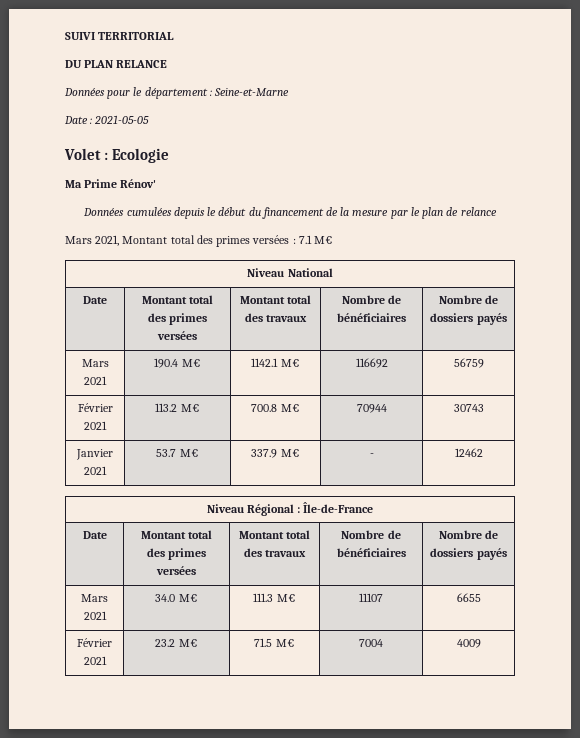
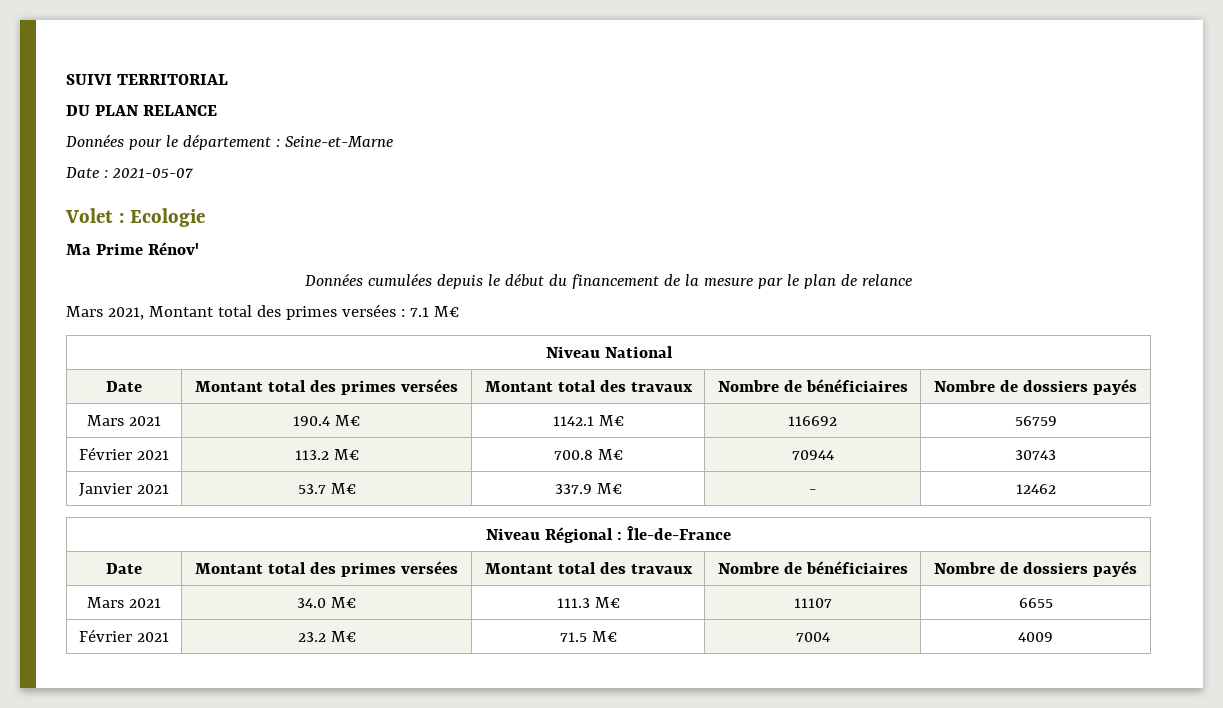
[94,115,150,124] 2021-05-05 -> [111,168,193,179] 2021-05-07

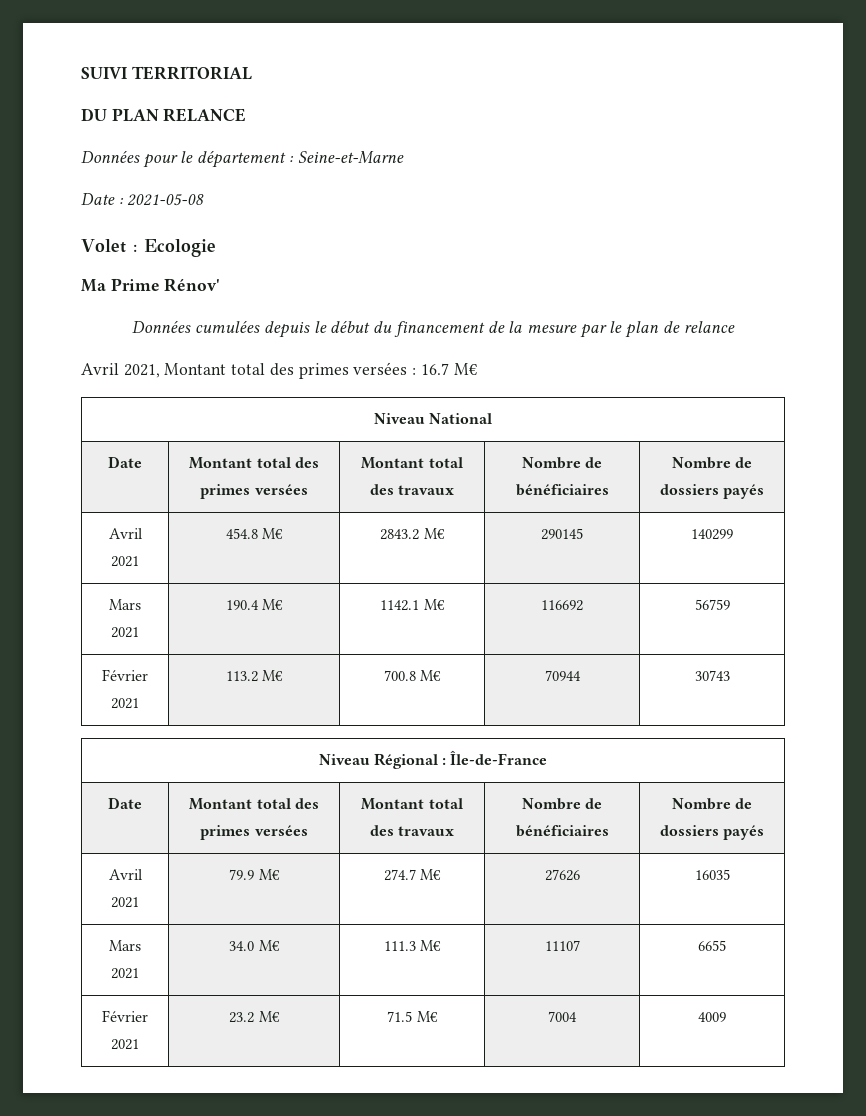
[111,168,193,179] 2021-05-07 -> [127,194,205,206] 2021-05-08
[66,306,103,317] Mars -> [81,363,119,375] Avril
[409,307,429,317] 7.1 -> [420,363,449,375] 16.7
(1137, 387) none -> [108,528,143,539] [111,556,139,567] [225,528,284,539] [380,528,445,540] [541,528,583,540] [691,529,733,540] // Avril 2021 | 454.8 M€ | 2843.2 M€ | 290145 | 140299
[79,483,169,497] [297,483,356,494] [554,483,622,494] [809,489,816,494] [1015,484,1056,494] // Janvier 2021 | 53.7 M€ | 337.9 M€ | - | 12462 -> (730, 675) none
(1137, 569) none -> [108,869,143,880] [111,897,139,908] [229,869,280,880] [383,869,442,881] [544,869,580,881] [694,869,730,880] // Avril 2021 | 79.9 M€ | 274.7 M€ | 27626 | 16035

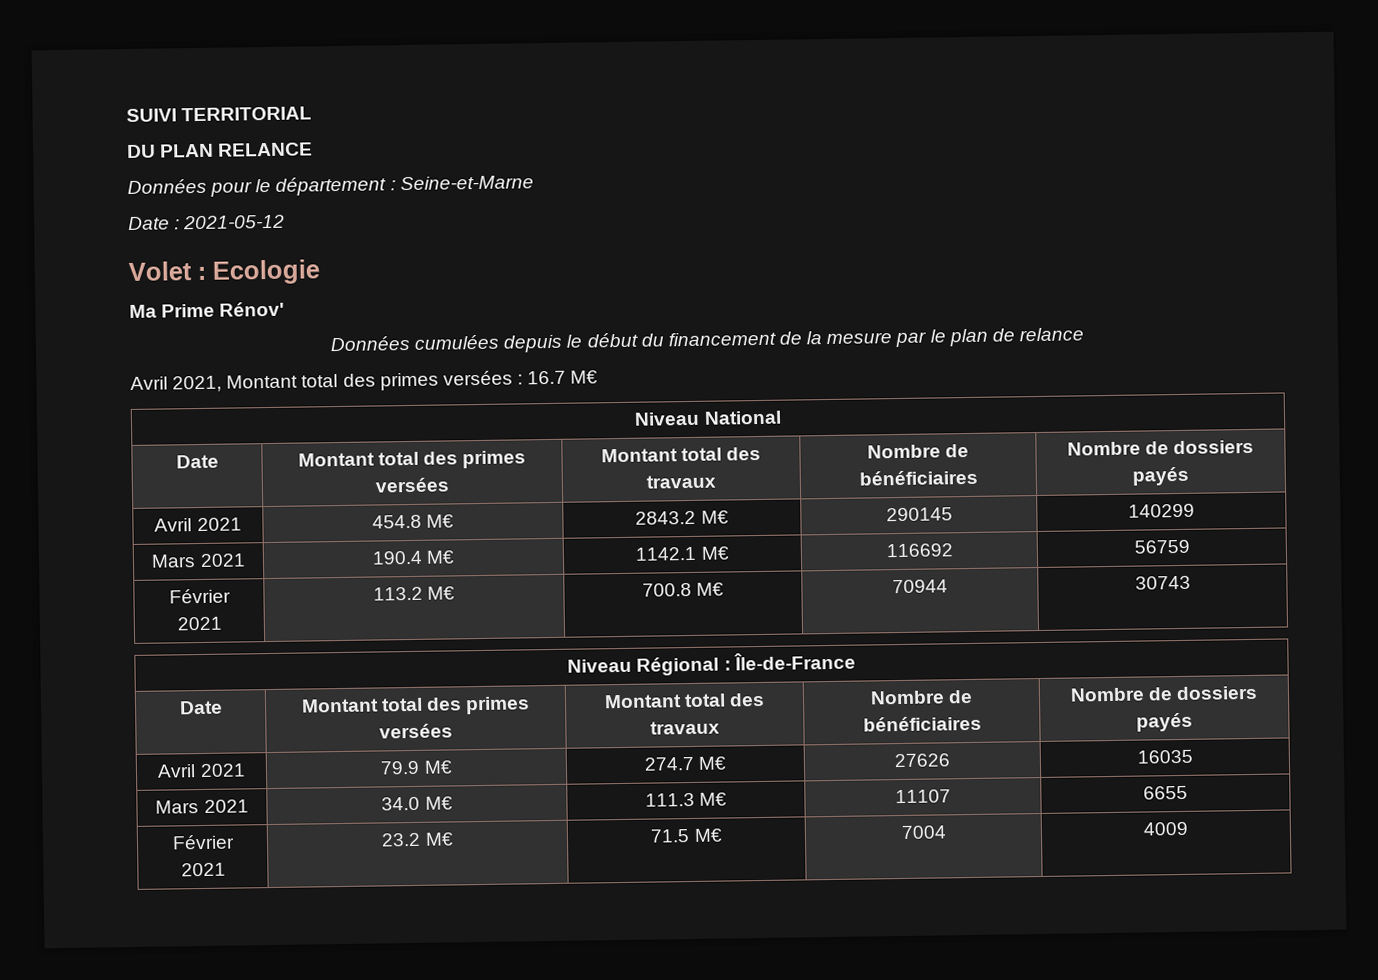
[127,194,205,206] 2021-05-08 -> [183,214,286,230] 2021-05-12

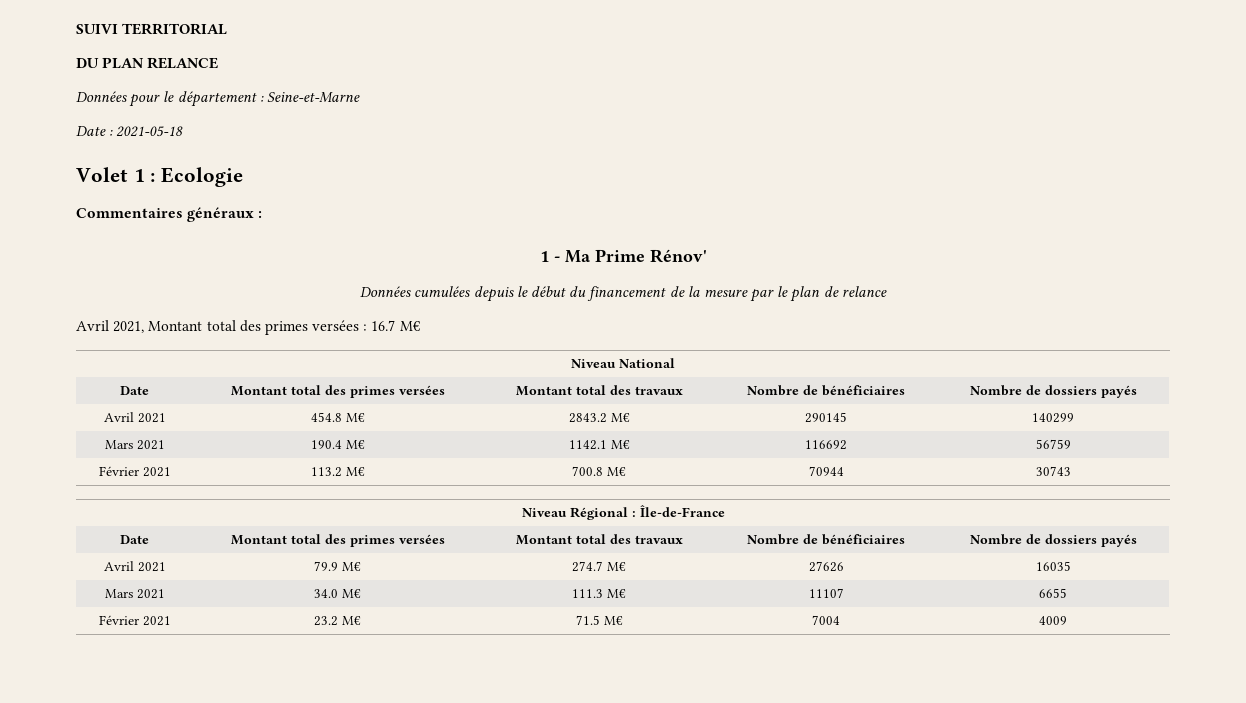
[183,214,286,230] 2021-05-12 -> [116,126,184,137] 2021-05-18
(192, 271) none -> [133,169,145,182] 1
(321, 272) none -> [76,207,263,222] [539,251,560,262] Commentaires généraux : // 1 -

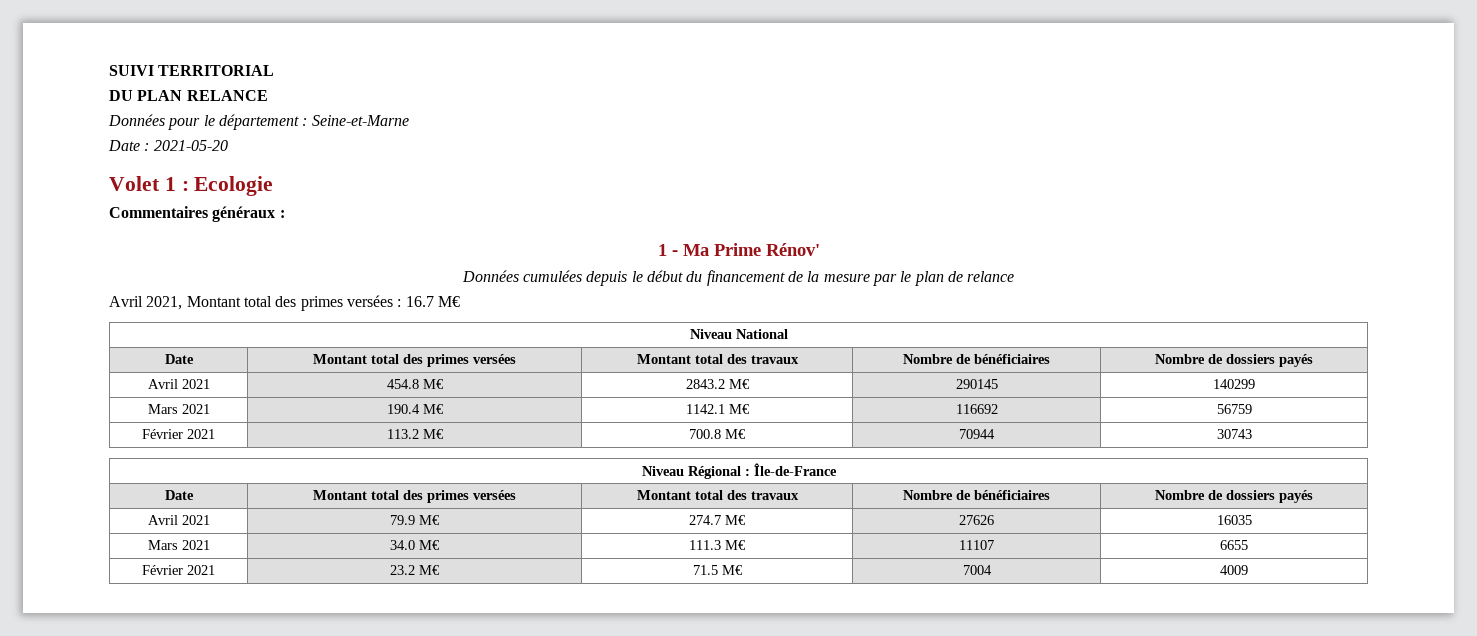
[116,126,184,137] 2021-05-18 -> [153,140,228,151] 2021-05-20

